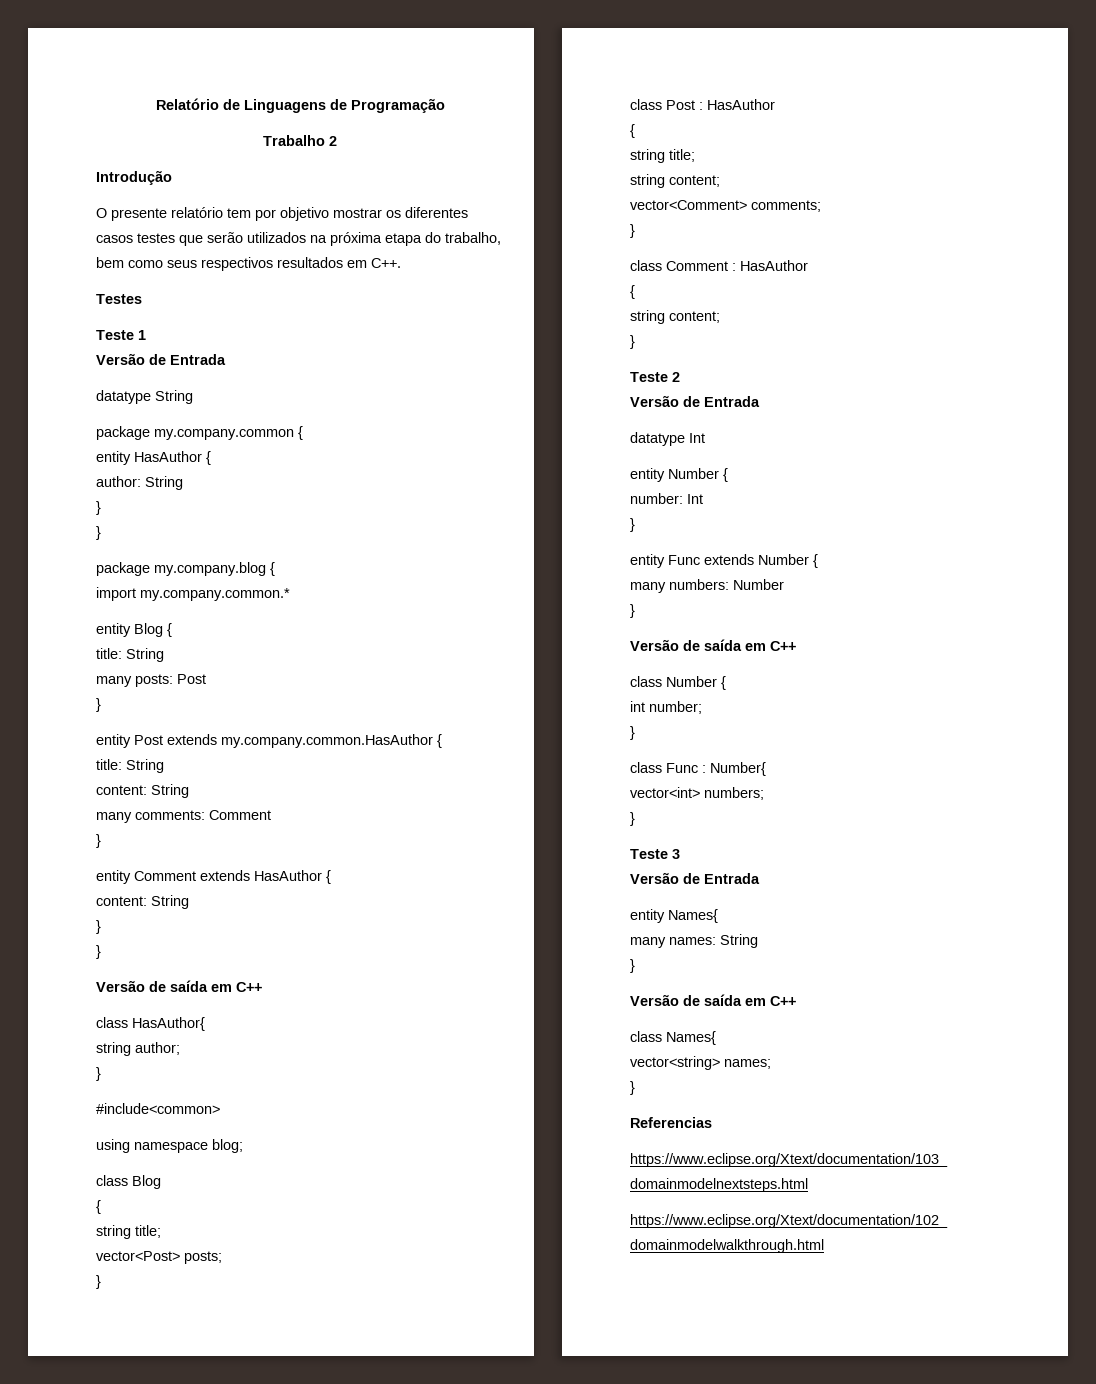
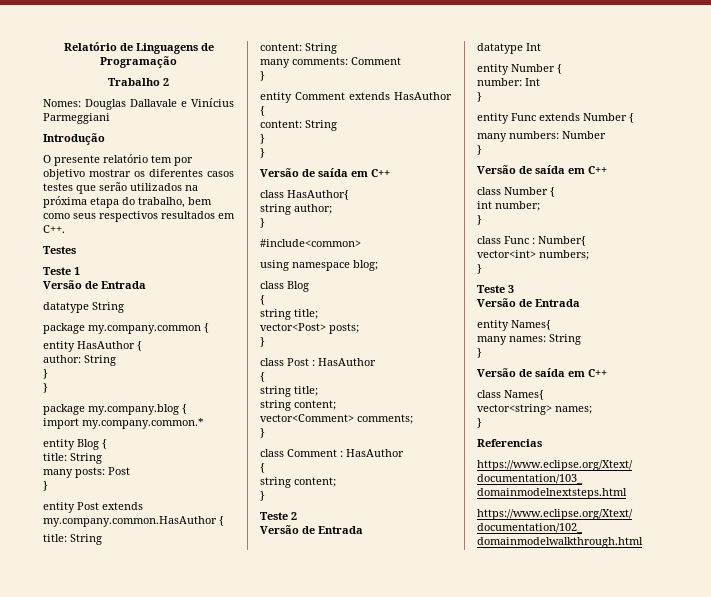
(337, 141) none -> [43,98,234,110] [43,113,110,124] // Nomes: Douglas Dallavale e Vinícius Parmeggiani

